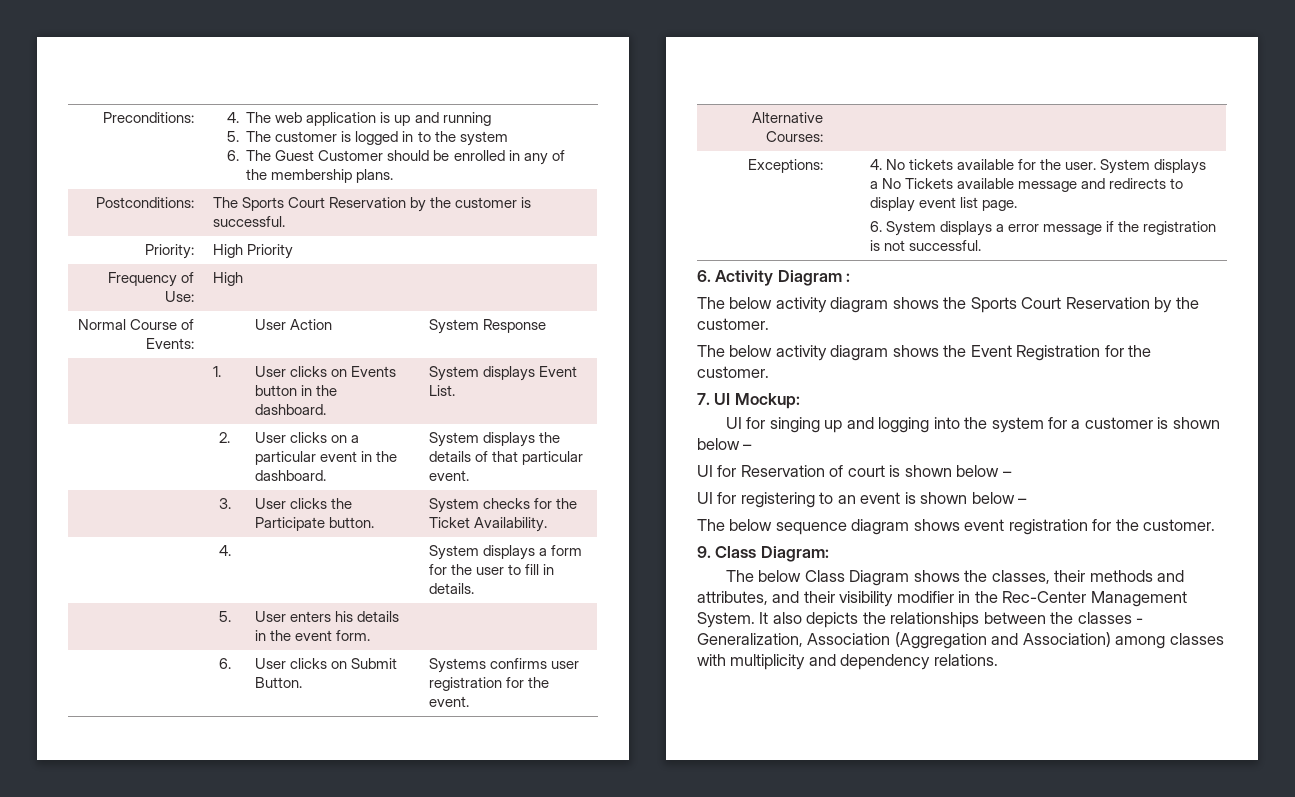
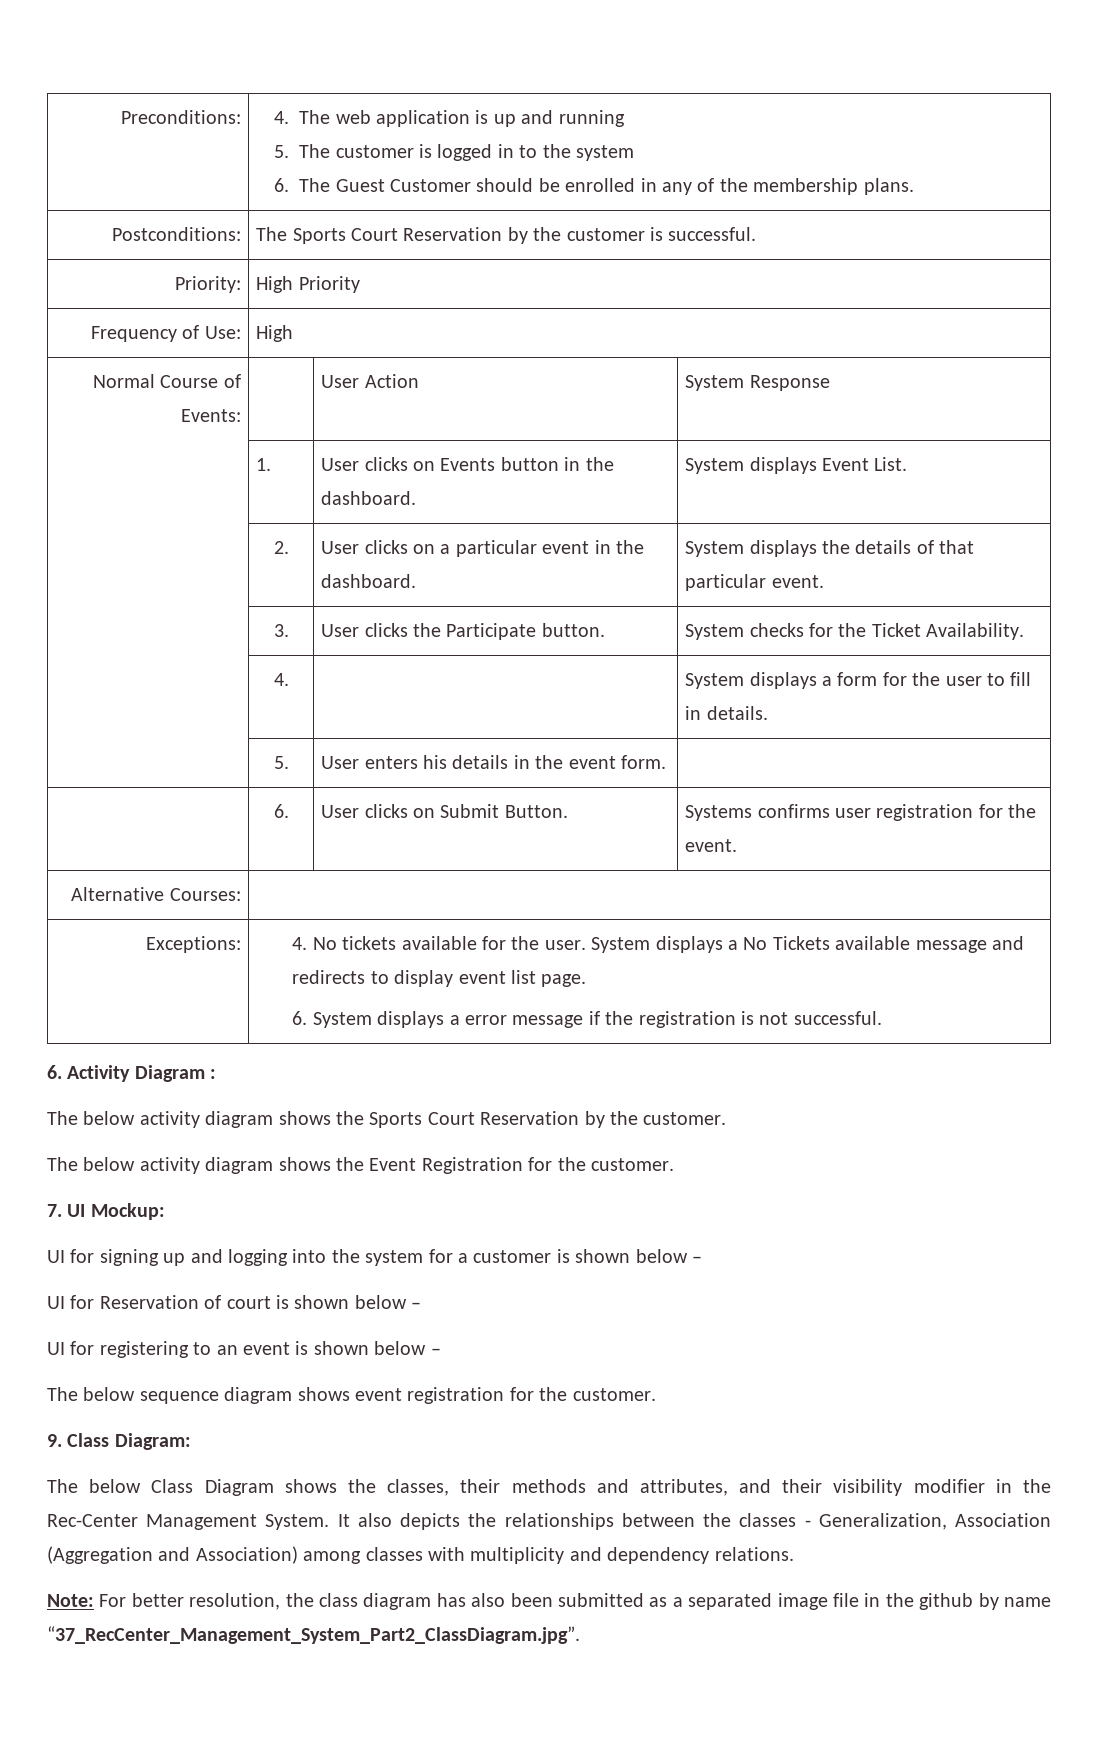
[769,417,820,433] singing -> [99,1249,159,1266] signing
(998, 660) none -> [47,1593,1051,1610] [47,1626,580,1644] // Note: For better resolution, the class diagram has also been submitted as a separated image file in the github by name “37_RecCenter_Management_System_Part2_ClassDiagram.jpg”.

